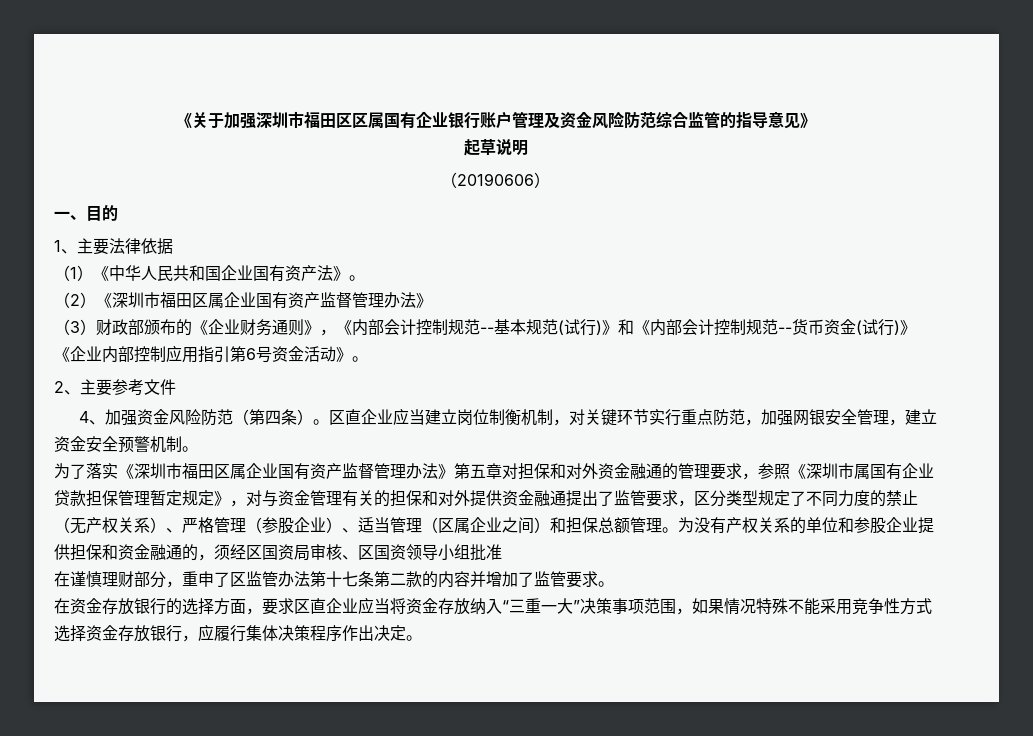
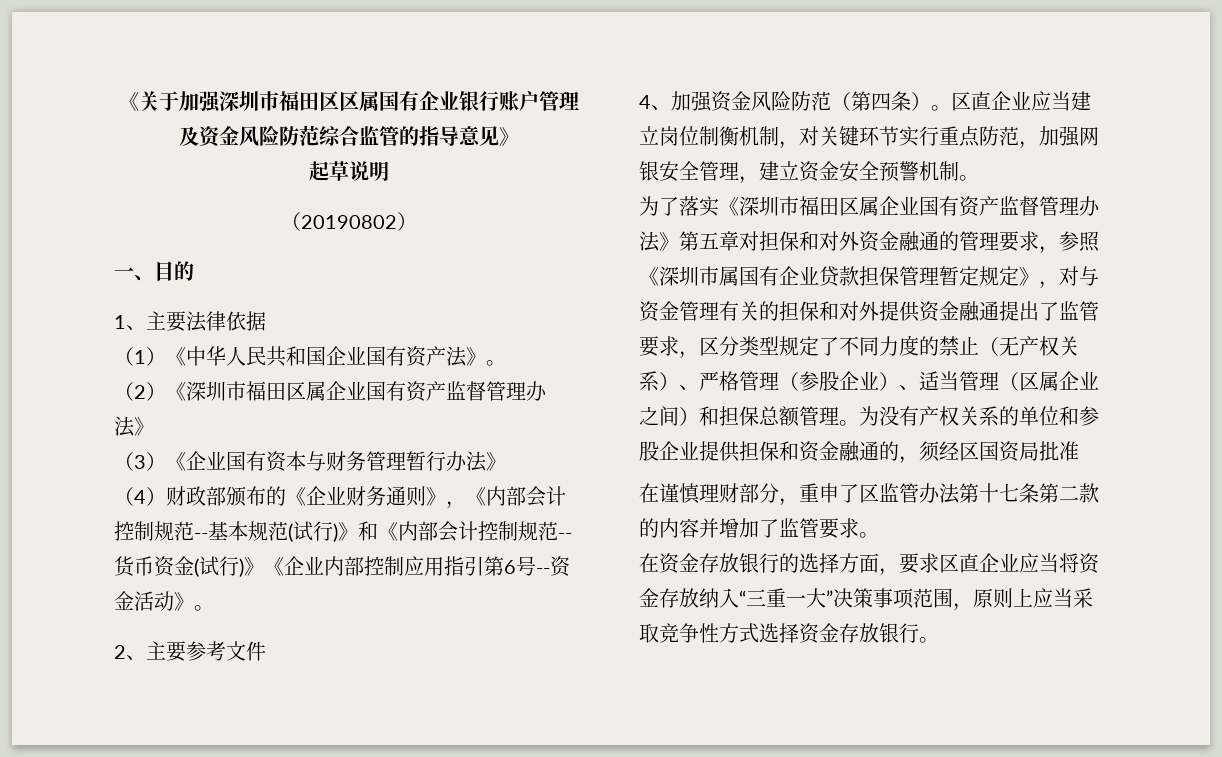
[457,173,534,186] 20190606 -> [300,215,397,229] 20190802
(96, 327) none -> [166,451,506,472] [114,487,166,506] 《企业国有资本与财务管理暂行办法》 // （4）
(272, 354) none -> [536,568,550,574] --
[310,544,470,561] 审核、区国资领导小组 -> (1039, 451) none
[692,598,852,615] 如果情况特殊不能采用 -> [973,588,1093,608] [639,623,659,643] 原则上应当采取
[182,624,406,642] ，应履行集体决策程序作出决定 -> (919, 633) none

